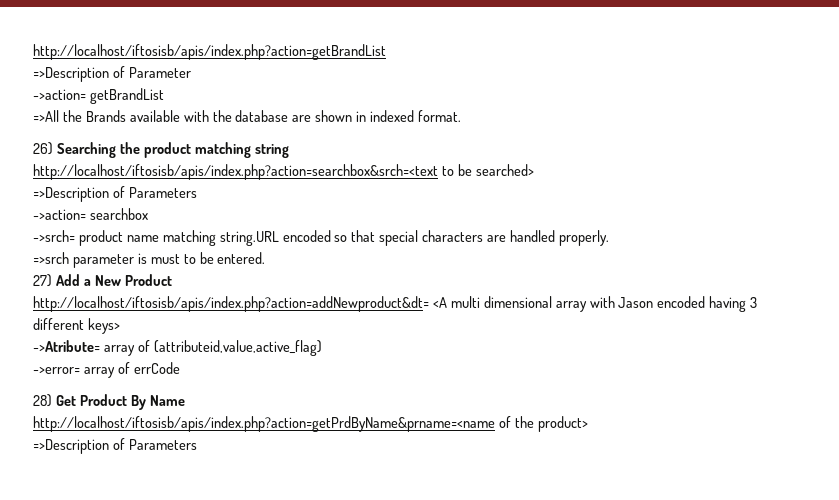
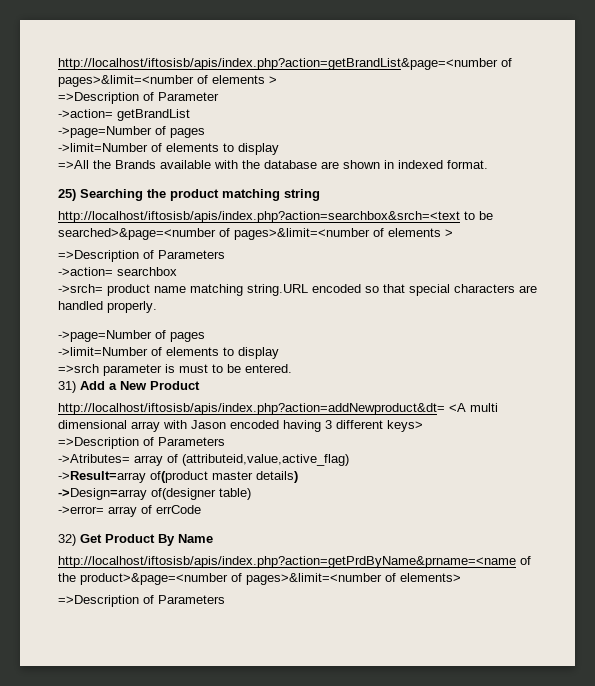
[33,44,386,60] http://localhost/iftosisb/apis/index.php?action=getBrandList -> [58,58,512,70] [58,75,277,87] http://localhost/iftosisb/apis/index.php?action=getBrandList&page=<number of pages>&limit=<number of elements >
(164, 96) none -> [58,126,205,138] [58,143,279,155] // ->page=Number of pages // ->limit=Number of elements to display
[33,142,53,155] 26) -> [58,189,76,201] 25)
[475,164,534,176] searched> -> [58,228,453,240] searched>&page=<number of pages>&limit=<number of elements >
(609, 238) none -> [58,330,205,342] [58,347,279,359] // ->page=Number of pages // ->limit=Number of elements to display
[33,274,52,287] 27) -> [58,381,76,393] 31)
[33,340,100,352] ->Atribute= -> [58,437,225,449] [58,454,130,463] =>Description of Parameters // ->Atributes=
(322, 348) none -> [58,471,298,483] [58,488,251,500] // ->Result=array of(product master details) // ->Design=array of(designer table)
[33,394,52,407] 28) -> [58,534,76,546] 32)
[537,416,588,432] product> -> [80,573,461,585] product>&page=<number of pages>&limit=<number of elements>

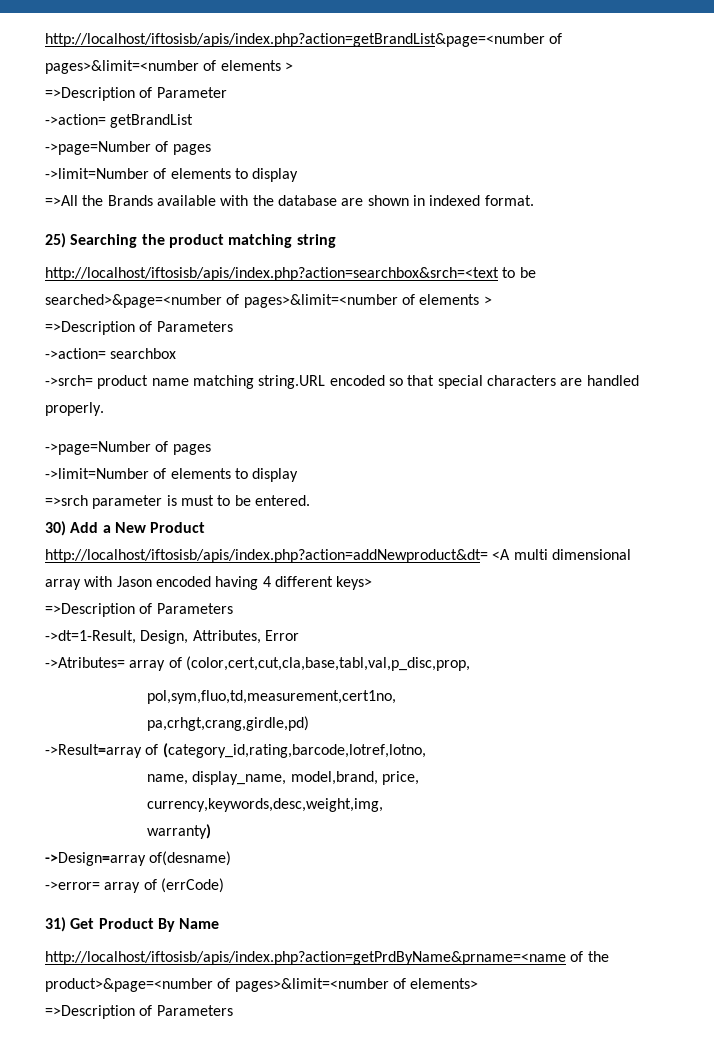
[58,381,76,393] 31) -> [45,521,66,536] 30)
[325,420,332,429] 3 -> [262,576,271,587] 4
(225, 441) none -> [45,630,299,644] // ->dt=1-Result, Design, Attributes, Error
[182,454,349,466] [58,471,298,483] (attributeid,value,active_flag) // ->Result=array of(product master details) -> [185,656,470,671] [147,690,397,704] [147,716,310,731] [45,743,426,758] [147,771,420,785] [147,798,384,812] [147,824,212,839] (color,cert,cut,cla,base,tabl,val,p_disc,prop, // pol,sym,fluo,td,measurement,cert1no, // pa,crhgt,crang,girdle,pd) // ->Result=array of (category_id,rating,barcode,lotref,lotno, // name, display_name, model,brand, price, // currency,keywords,desc,weight,img, // warranty)
[151,488,251,500] of(designer table) -> [149,851,232,866] of(desname)
[156,505,201,514] [58,534,76,546] errCode // 32) -> [160,878,224,893] [45,917,66,932] (errCode) // 31)

